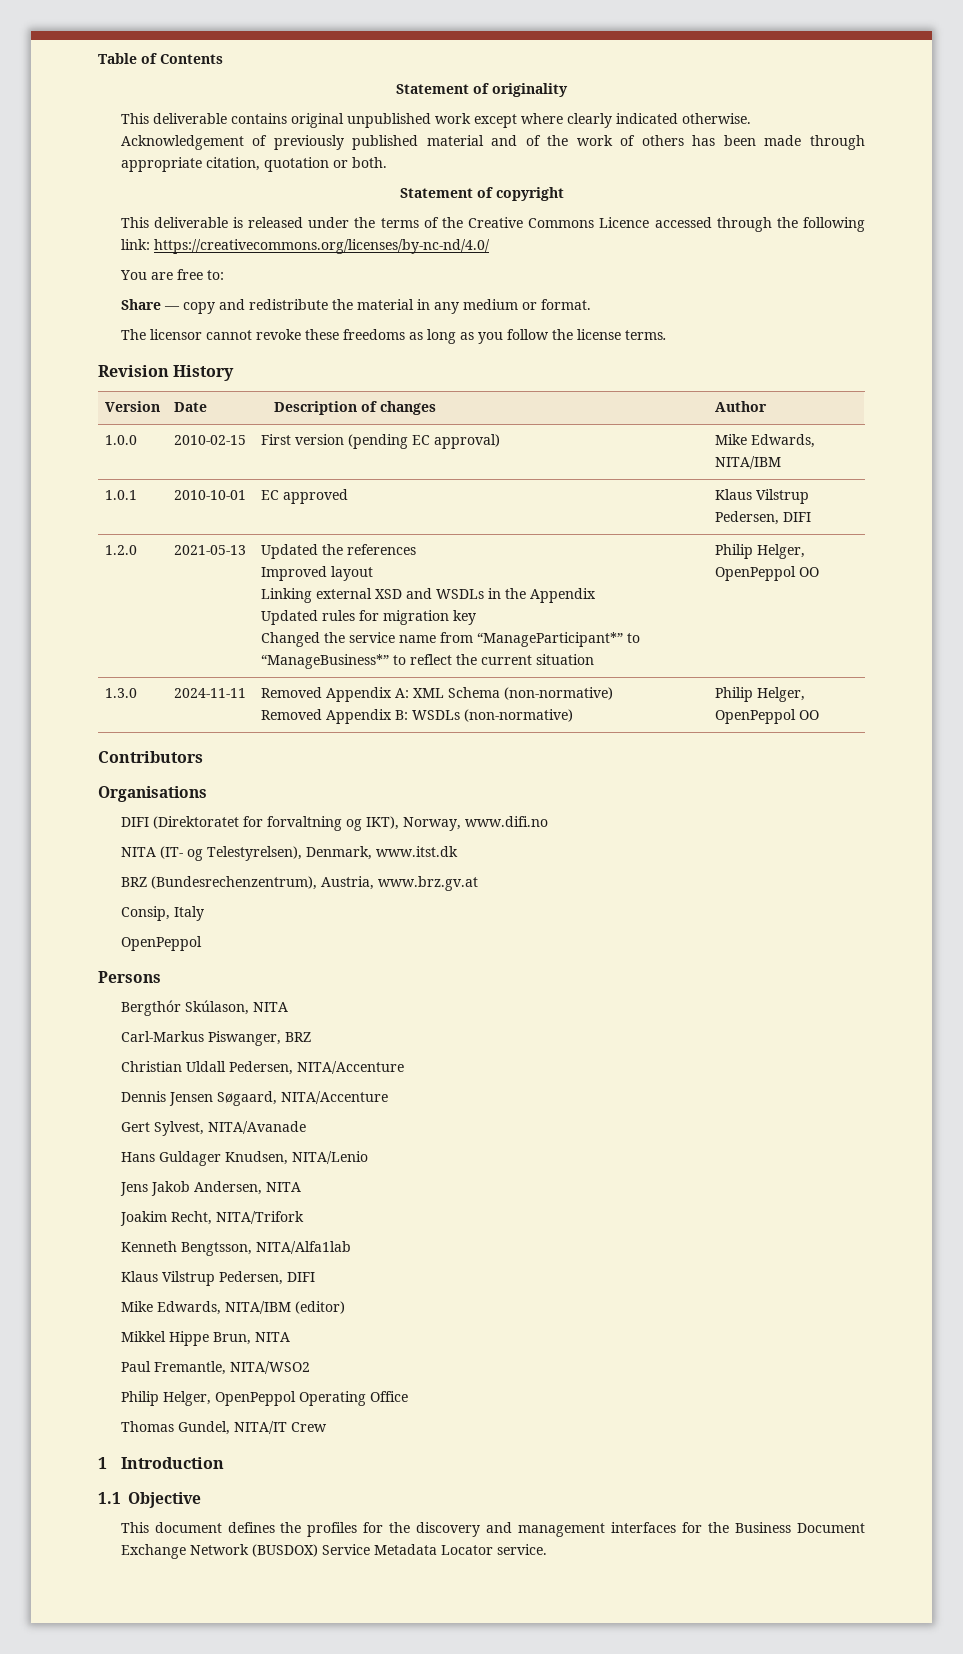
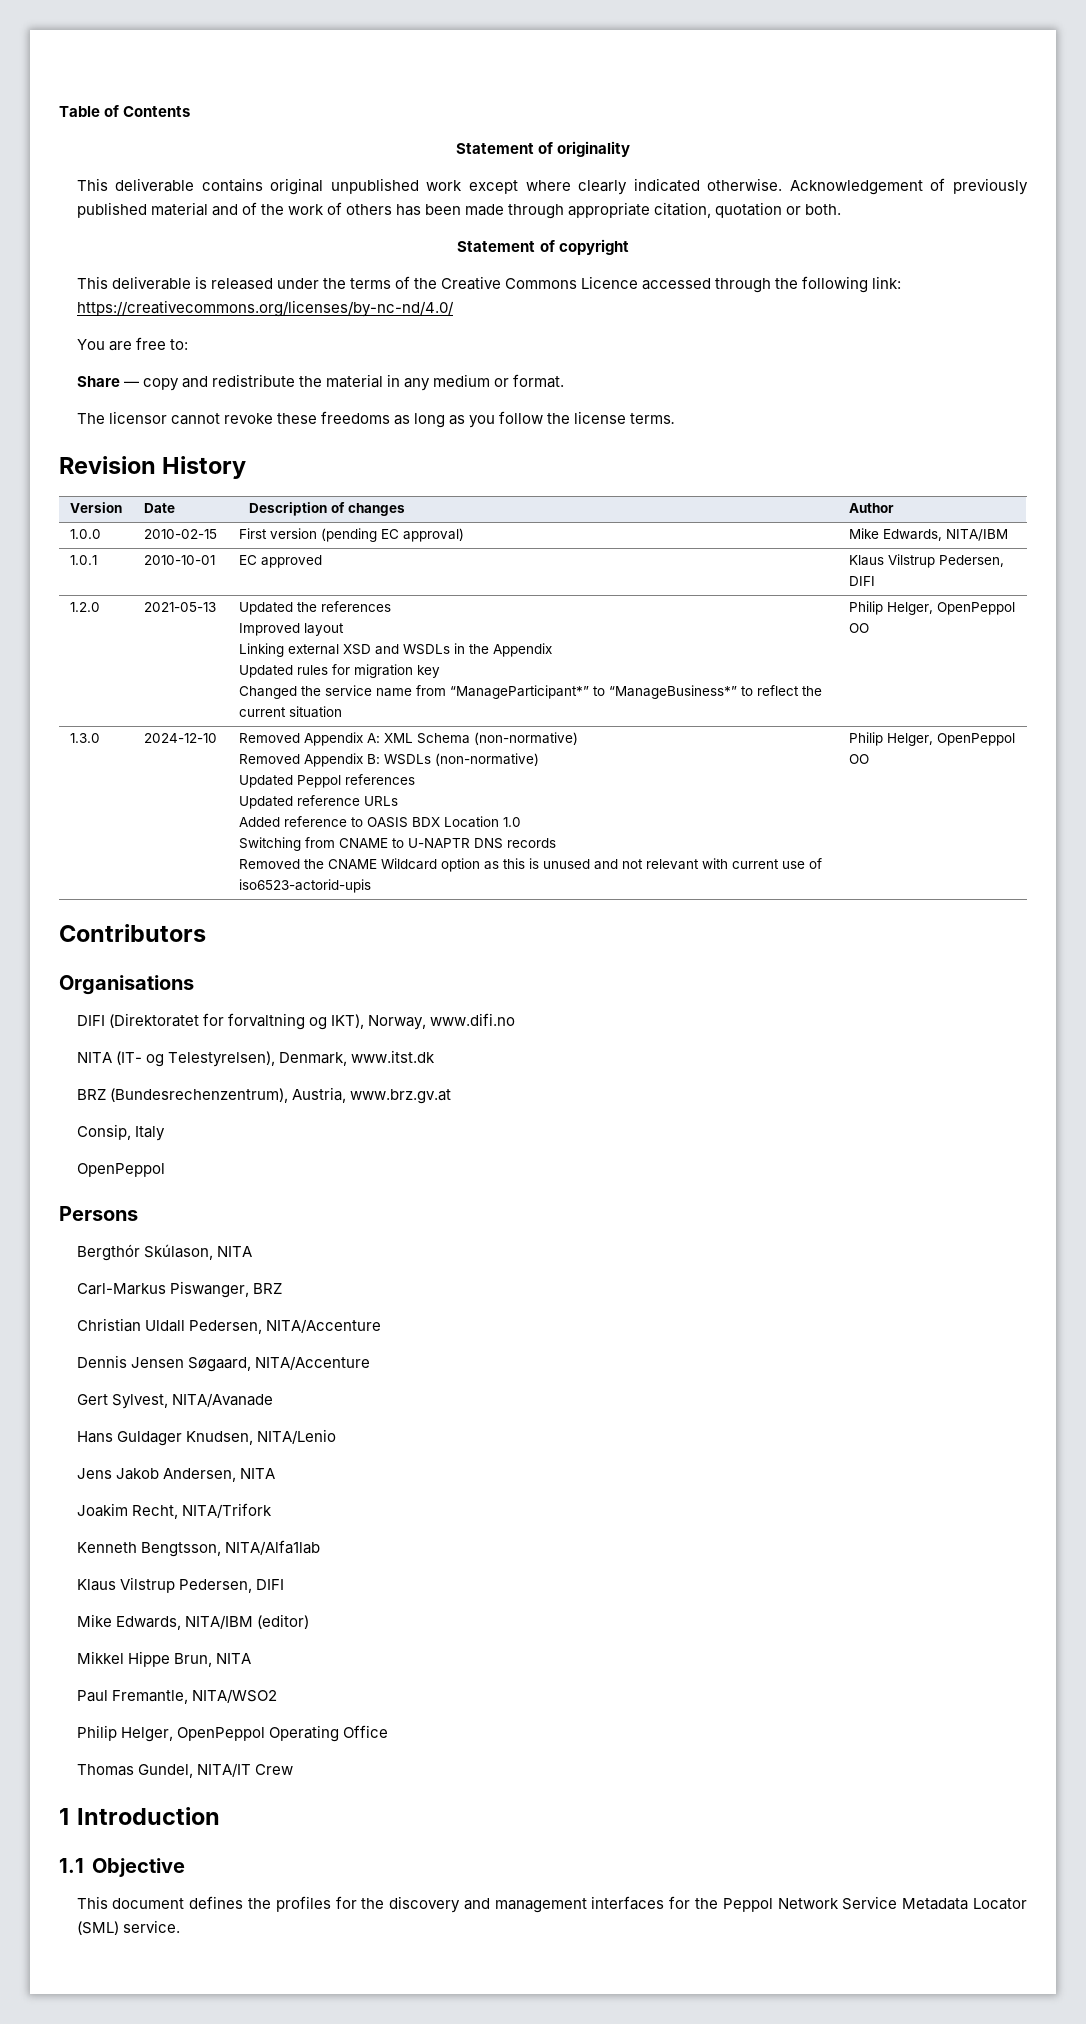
[173,688,246,698] 2024-11-11 -> [143,733,217,743] 2024-12-10
(573, 715) none -> [238,774,415,788] [238,795,398,809] [238,816,521,828] [238,837,556,851] [238,858,822,872] [238,879,371,893] // Updated Peppol references // Updated reference URLs // Added reference to OASIS BDX Location 1.0 // Switching from CNAME to U-NAPTR DNS records // Removed the CNAME Wildcard option as this is unused and not relevant with current use of iso6523-actorid-upis
[735,1522,865,1533] [120,1544,318,1559] Business Document Exchange Network (BUSDOX) -> [722,1898,839,1912] Peppol Network
(493, 1550) none -> [76,1921,119,1935] (SML)

